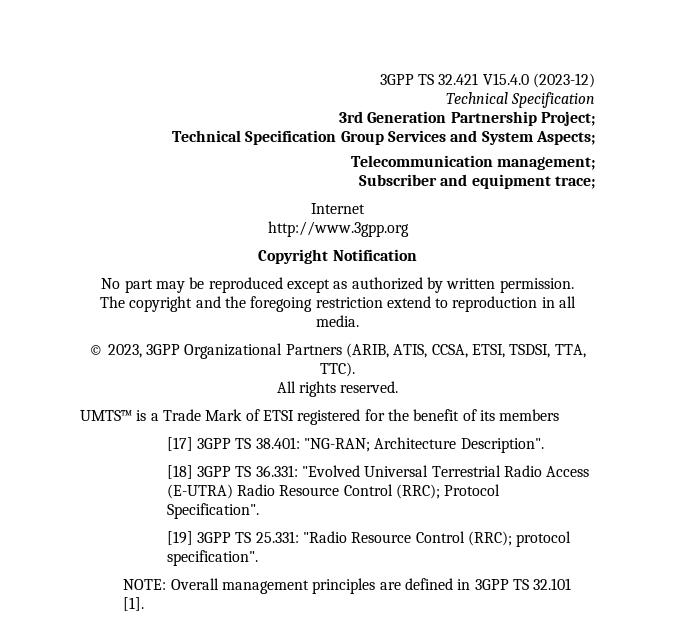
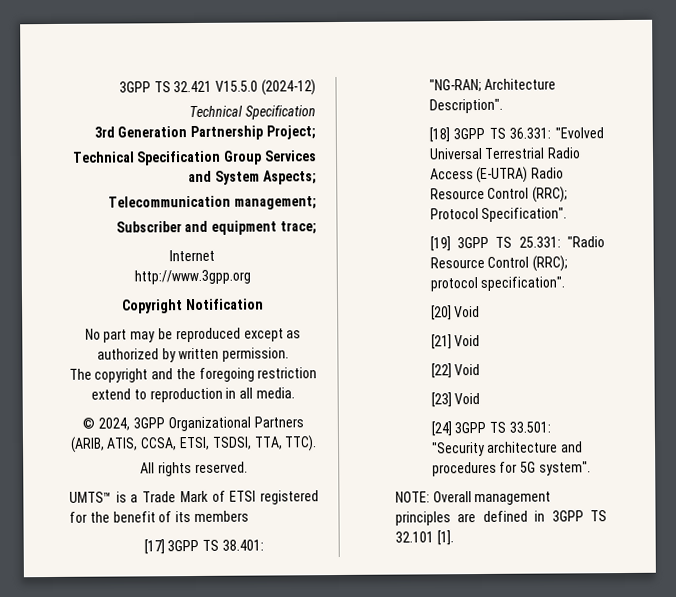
[482,73,595,88] V15.4.0 (2023-12) -> [215,79,316,96] V15.5.0 (2024-12)
[107,344,142,358] 2023, -> [98,417,131,431] 2024,
(258, 558) none -> [430,305,481,321] [430,334,481,350] [430,363,481,379] [430,392,481,408] [430,421,552,437] [431,441,584,457] [431,461,592,477] // [20] Void // [21] Void // [22] Void // [23] Void // [24] 3GPP TS 33.501: "Security architecture and procedures for 5G system".

